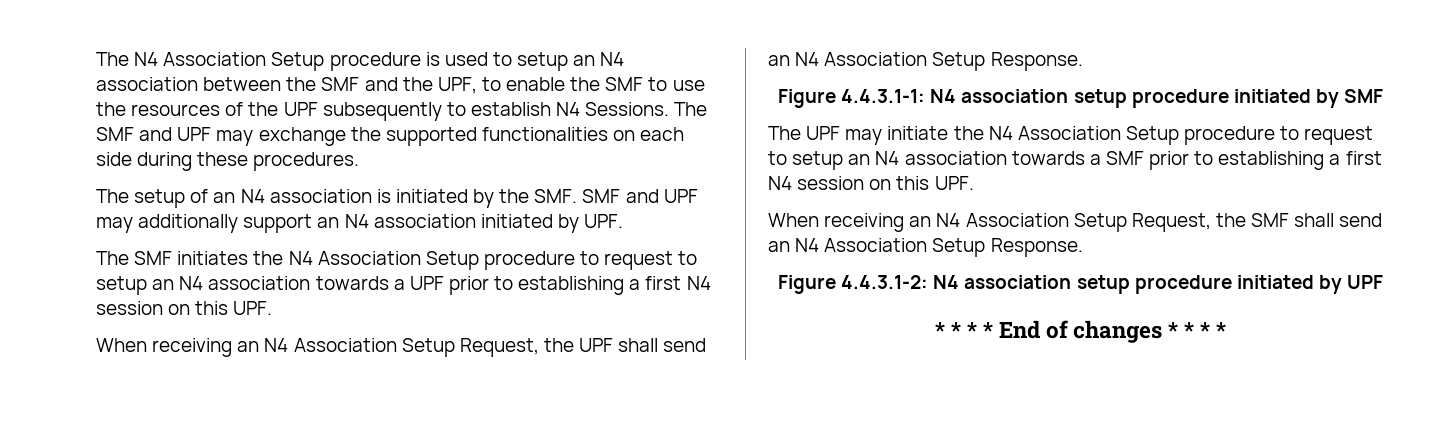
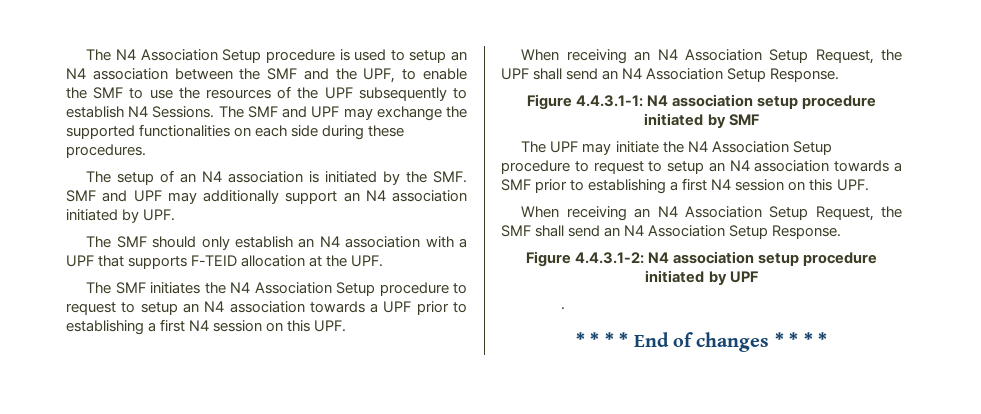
(624, 221) none -> [86,236,467,250] [66,255,384,269] // The SMF should only establish an N4 association with a UPF that supports F-TEID allocation at the UPF.
(1384, 282) none -> [560,307,565,310] // .

